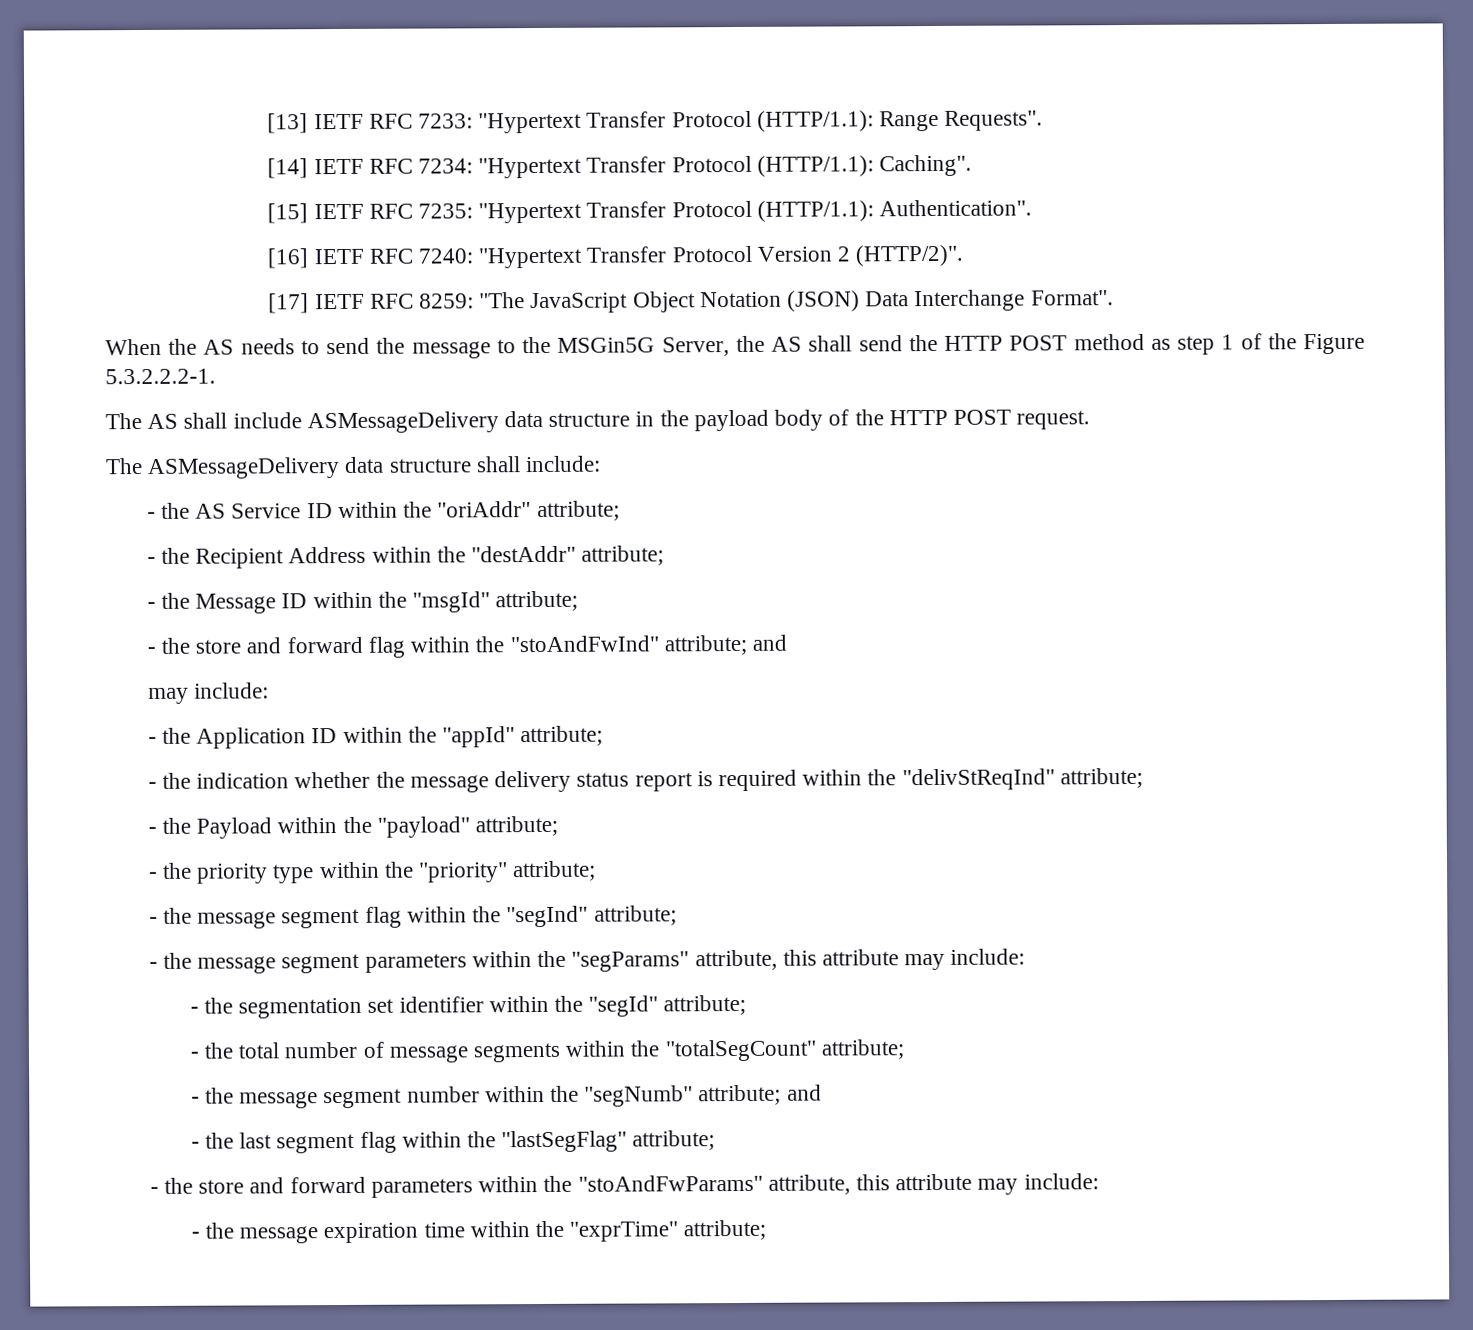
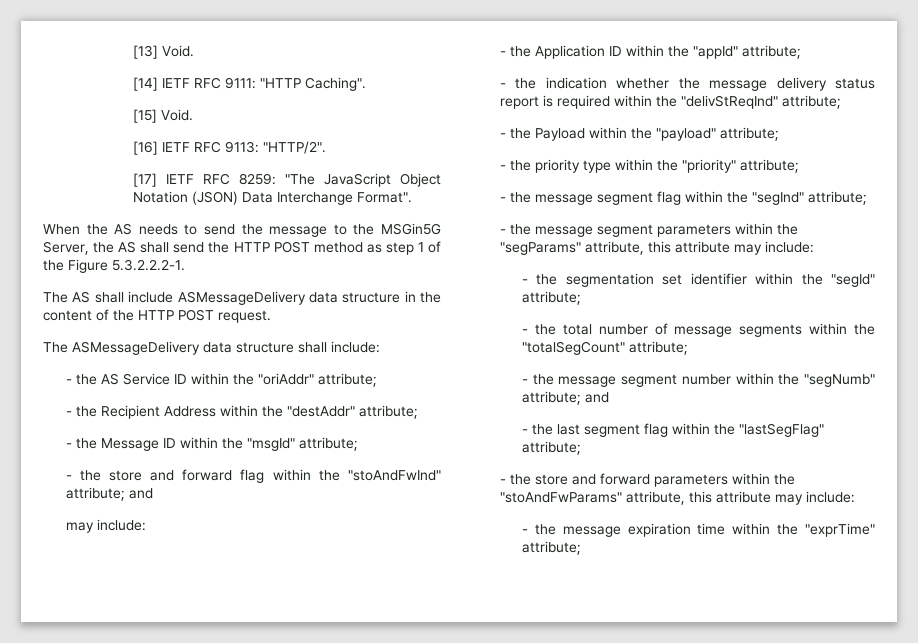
[313,110,1044,134] [267,154,972,179] [267,199,1032,224] [267,244,964,269] IETF RFC 7233: "Hypertext Transfer Protocol (HTTP/1.1): Range Requests". // [14] IETF RFC 7234: "Hypertext Transfer Protocol (HTTP/1.1): Caching". // [15] IETF RFC 7235: "Hypertext Transfer Protocol (HTTP/1.1): Authentication". // [16] IETF RFC 7240: "Hypertext Transfer Protocol Version 2 (HTTP/2)". -> [162,45,195,57] [133,77,367,91] [133,109,194,123] [133,141,327,155] Void. // [14] IETF RFC 9111: "HTTP Caching". // [15] Void. // [16] IETF RFC 9113: "HTTP/2".
[693,409,824,432] payload body -> [43,310,92,321] content

